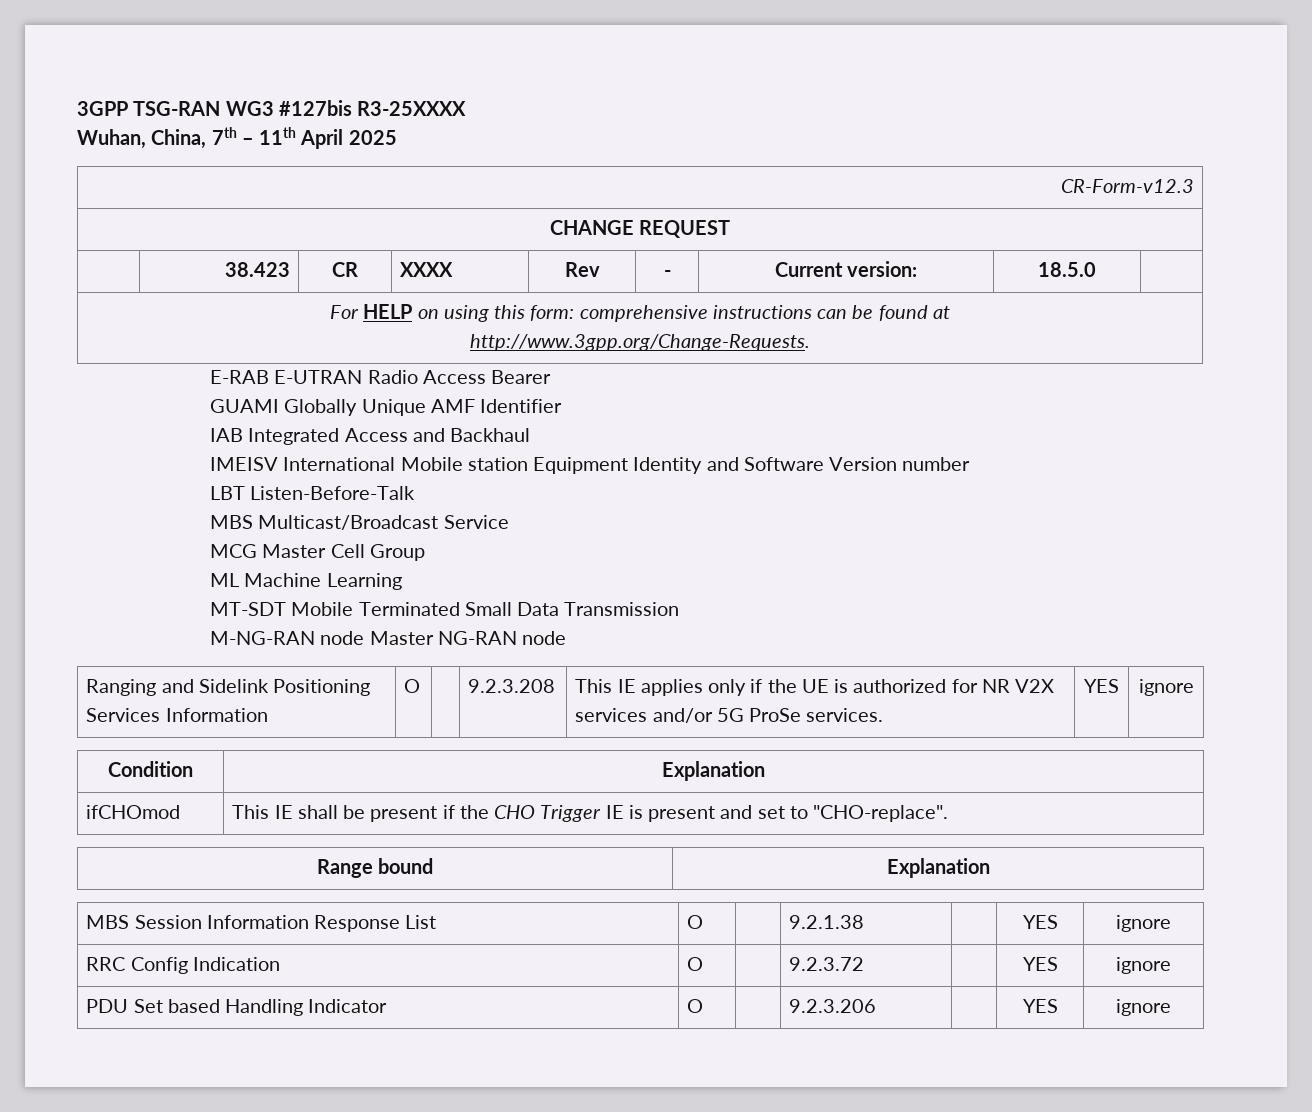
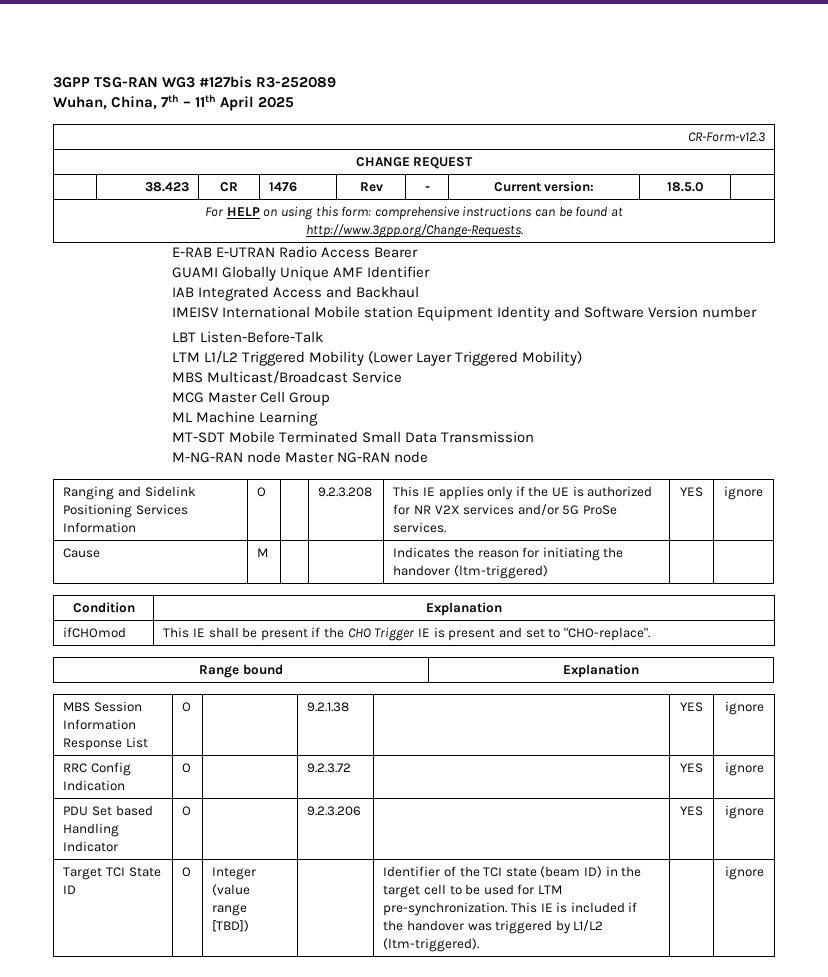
[357,101,467,116] R3-25XXXX -> [256,77,337,88] R3-252089
[400,262,454,277] XXXX -> [269,182,298,192] 1476
(416, 493) none -> [171,351,582,366] // LTM L1/L2 Triggered Mobility (Lower Layer Triggered Mobility)
(1194, 687) none -> [63,548,101,558] [257,548,269,557] [393,547,624,561] [393,565,548,579] // Cause | M | | | Indicates the reason for initiating the handover (ltm-triggered) | |
(1171, 1007) none -> [63,867,161,880] [63,885,77,894] [182,867,192,877] [212,867,257,880] [212,884,251,896] [212,904,248,916] [212,920,250,932] [383,866,642,878] [383,884,563,898] [383,902,638,916] [383,920,604,934] [383,938,480,952] [724,866,764,880] // Target TCI State ID | O | Integer (value range [TBD]) | | Identifier of the TCI state (beam ID) in the target cell to be used for LTM pre-synchronization. This IE is included if the handover was triggered by L1/L2 (ltm-triggered). | | ignore

